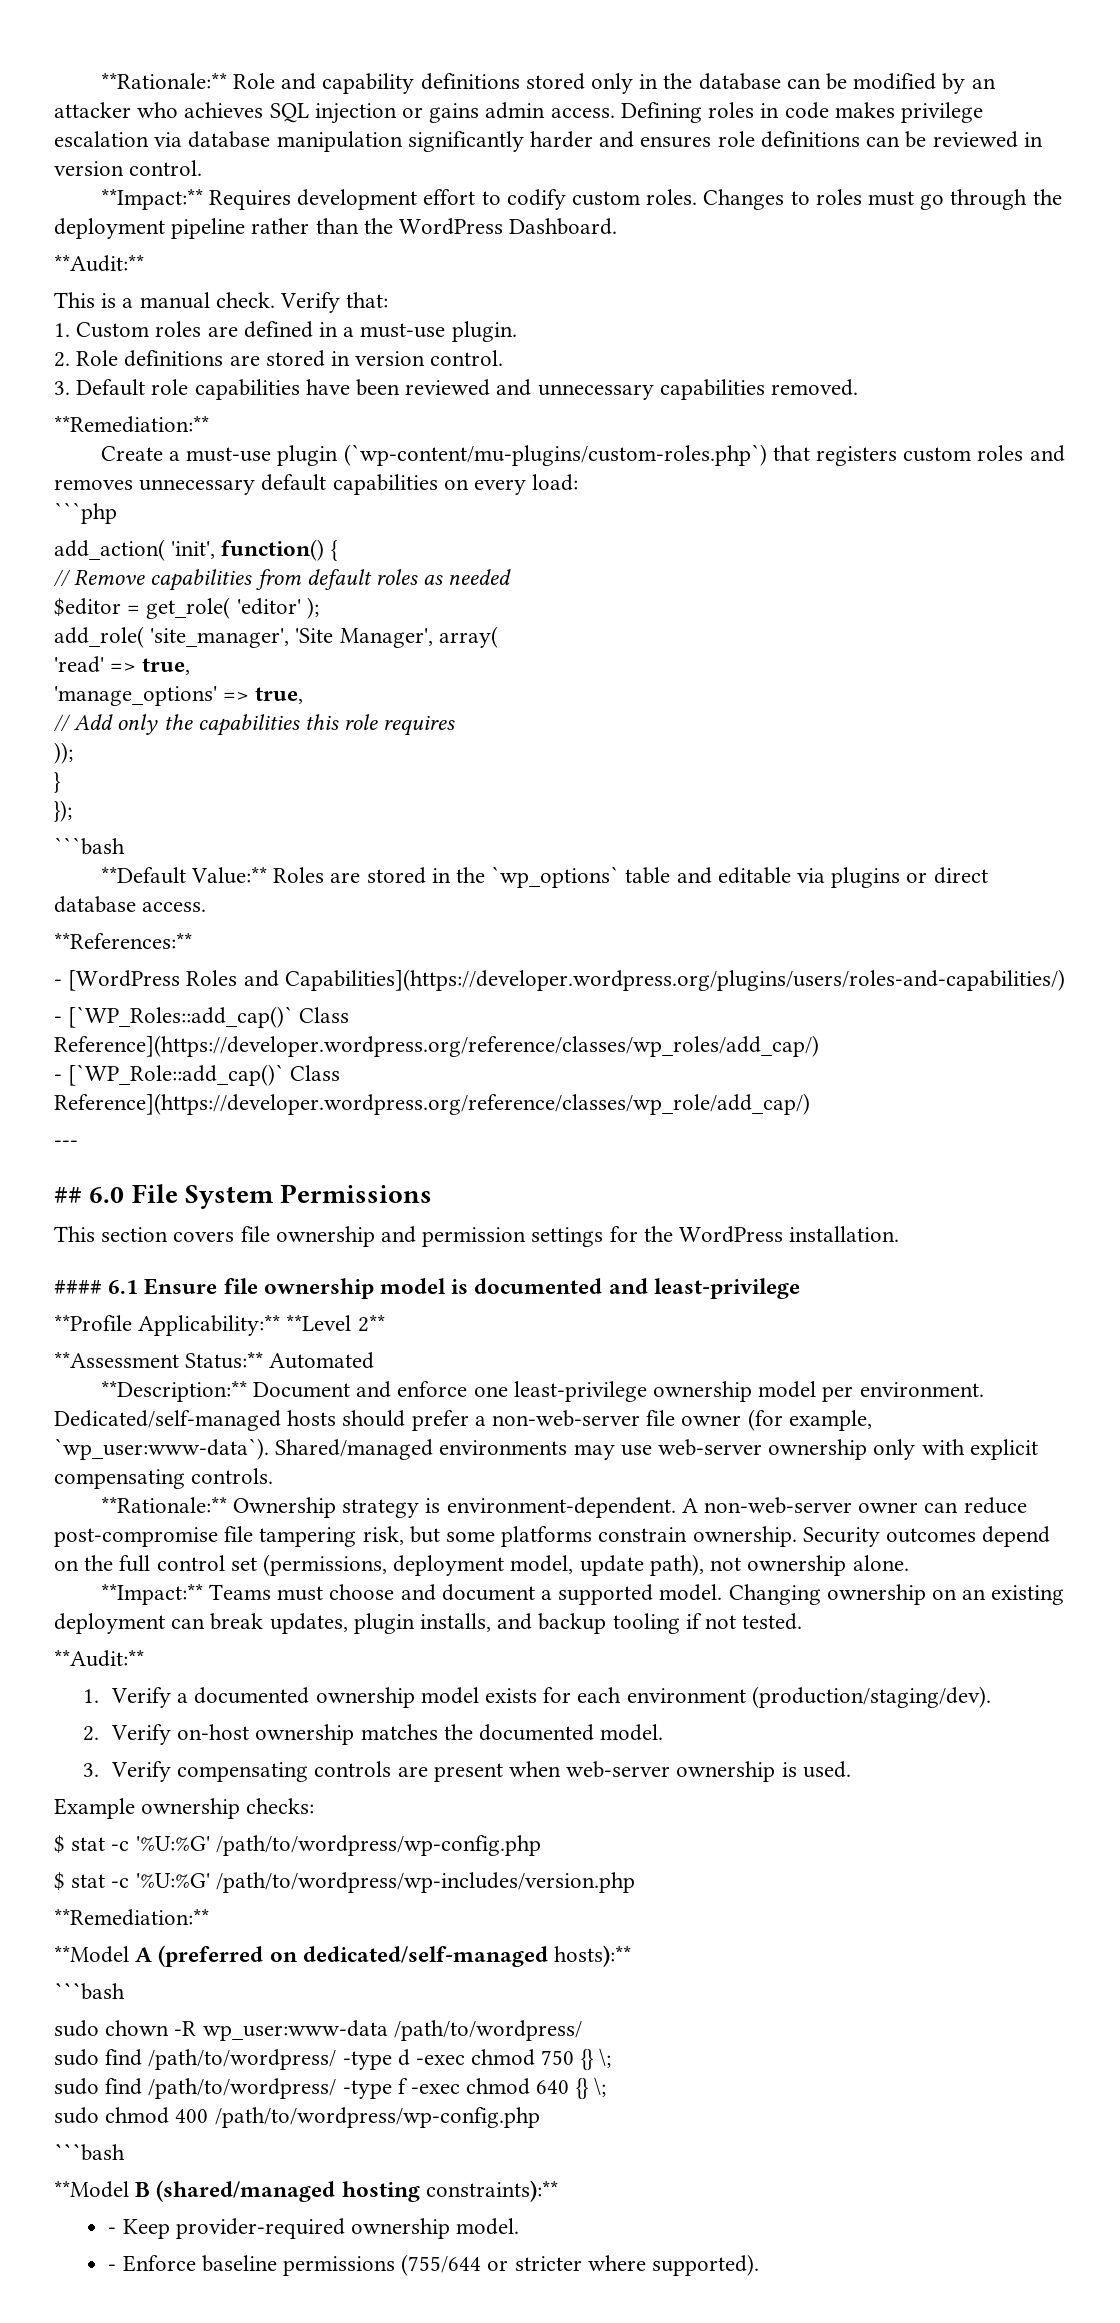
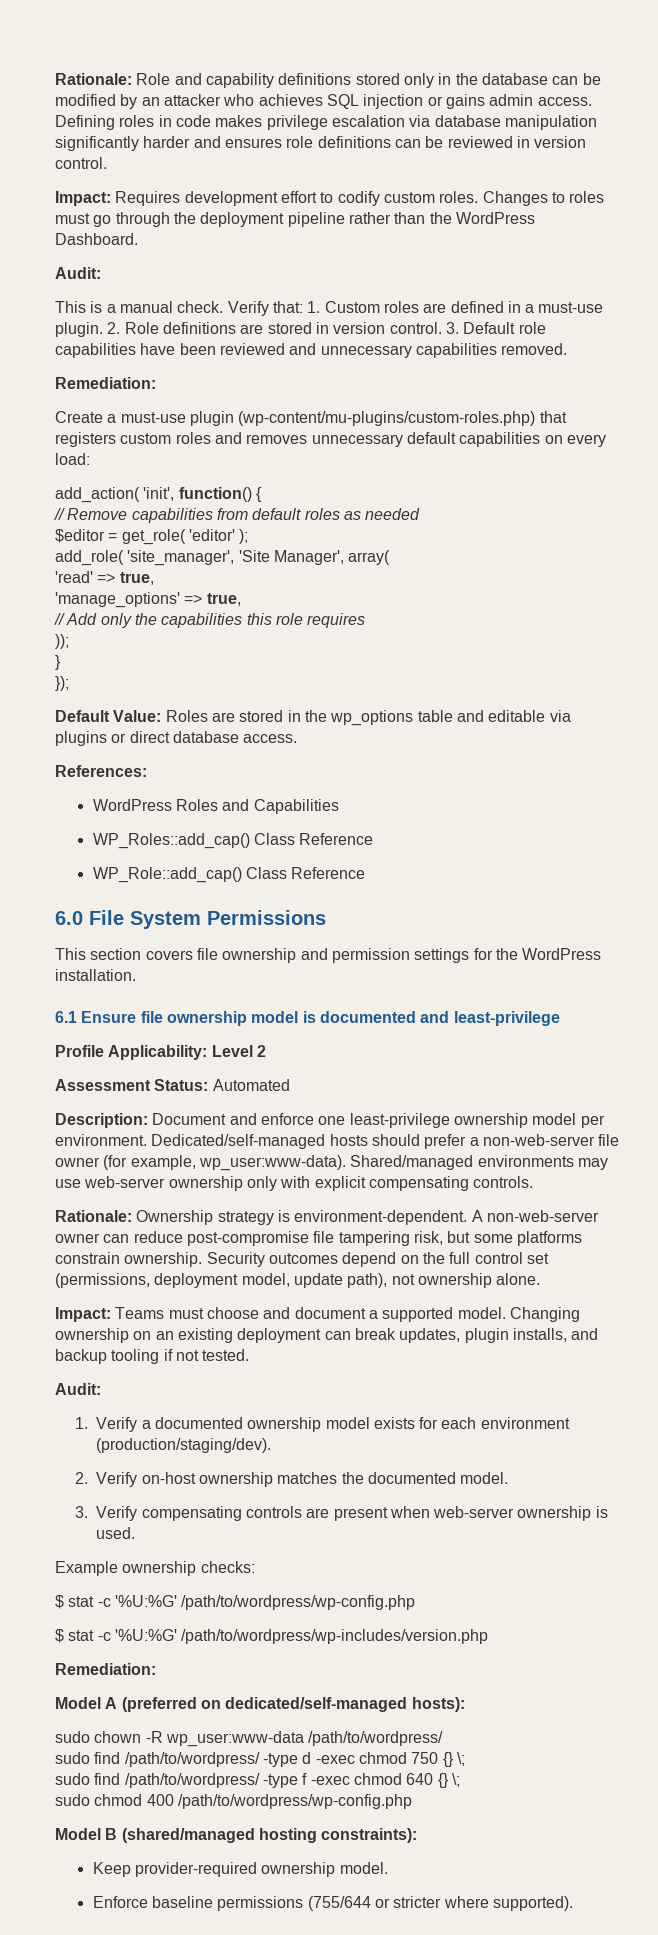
[100,72,227,89] **Rationale:** -> [55,73,132,85] Rationale:
[100,188,203,210] **Impact:** -> [55,191,111,206] Impact:
[54,254,144,272] **Audit:** -> [55,267,101,279] Audit:
(389, 300) // -> (303, 307) none
(517, 331) // -> (103, 329) none
(504, 358) // -> (442, 328) none
[54,415,209,433] **Remediation:** -> [55,377,156,389] Remediation:
[343,444,767,466] (`wp-content/mu-plugins/custom-roles.php`) -> [238,411,536,426] (wp-content/mu-plugins/custom-roles.php)
[54,502,117,524] // ```php -> (90, 459) none
[54,837,125,855] [100,866,267,884] ```bash // **Default Value:** -> [55,710,162,722] Default Value:
[491,866,620,888] `wp_options` -> [330,710,414,726] wp_options
[54,932,192,949] [54,969,1065,991] [54,1006,350,1028] [54,1035,819,1057] [54,1064,341,1086] [54,1093,810,1115] [54,1140,78,1147] [54,1187,82,1203] **References:** // - [WordPress Roles and Capabilities](https://developer.wordpress.org/plugins/users/roles-and-capabilities/) // - [`WP_Roles::add_cap()` Class Reference](https://developer.wordpress.org/reference/classes/wp_roles/add_cap/) // - [`WP_Role::add_cap()` Class Reference](https://developer.wordpress.org/reference/classes/wp_role/add_cap/) // --- // ## -> [55,765,147,777] [92,799,339,814] [92,833,374,849] [92,867,366,883] References: // WordPress Roles and Capabilities // WP_Roles::add_cap() Class Reference // WP_Role::add_cap() Class Reference //
[54,1280,102,1294] #### -> (136, 975) none
[54,1314,385,1336] [54,1351,264,1369] **Profile Applicability:** **Level 2** // **Assessment Status:** -> [55,1045,266,1060] [55,1079,209,1091] Profile Applicability: Level 2 // Assessment Status:
[100,1380,247,1402] **Description:** -> [55,1113,148,1128] Description:
[54,1438,269,1460] `wp_user:www-data`). -> [198,1155,346,1171] wp_user:www-data).
[100,1496,227,1513] **Rationale:** -> [55,1210,132,1222] Rationale:
[100,1583,203,1605] **Impact:** -> [55,1307,111,1322] Impact:
[54,1649,144,1667] **Audit:** -> [55,1383,101,1395] Audit:
[54,1908,209,1926] [54,1945,129,1963] **Remediation:** // **Model -> [55,1663,156,1675] [55,1697,101,1709] Remediation: // Model
[554,1945,632,1967] [54,1983,125,2000] hosts):** // ```bash -> [411,1697,465,1712] hosts):
[54,2144,125,2161] [54,2180,129,2198] ```bash // **Model -> [55,1828,101,1840] Model
[425,2180,558,2202] [108,2227,117,2234] constraints):** // - -> [321,1828,418,1843] constraints): //
[108,2264,117,2271] - -> (388, 1868) none

